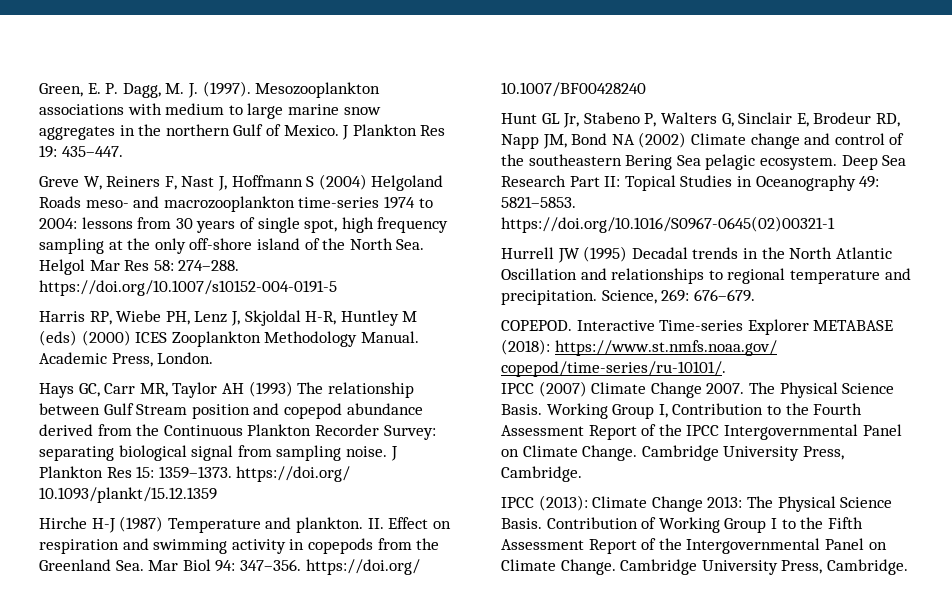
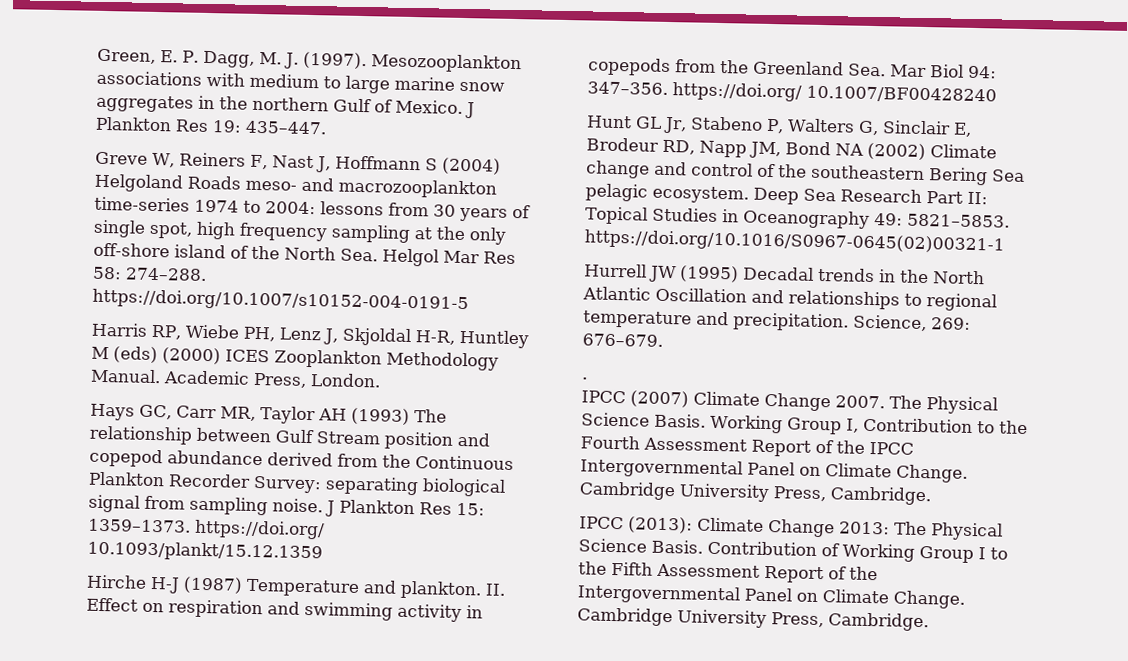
[501,319,894,335] [501,339,777,356] [501,361,726,377] COPEPOD. Interactive Time-series Explorer METABASE (2018): https://www.st.nmfs.noaa.gov/ copepod/time-series/ru-10101/. -> [582,377,588,380] .

